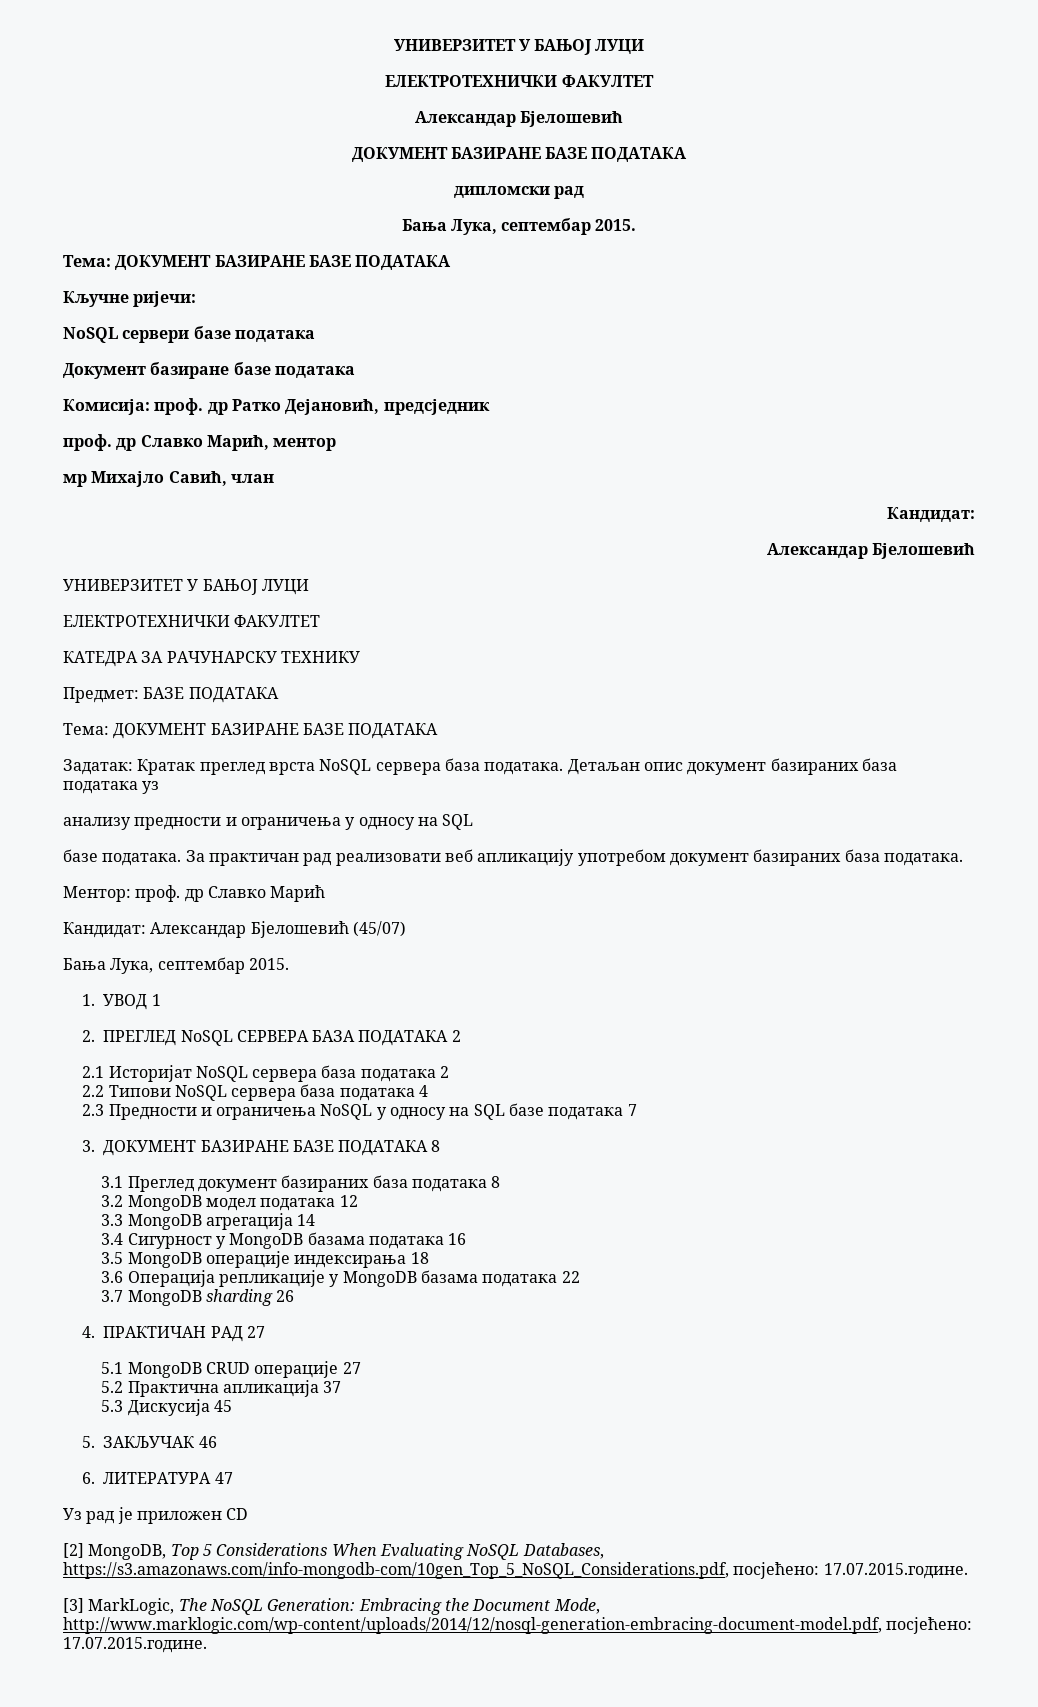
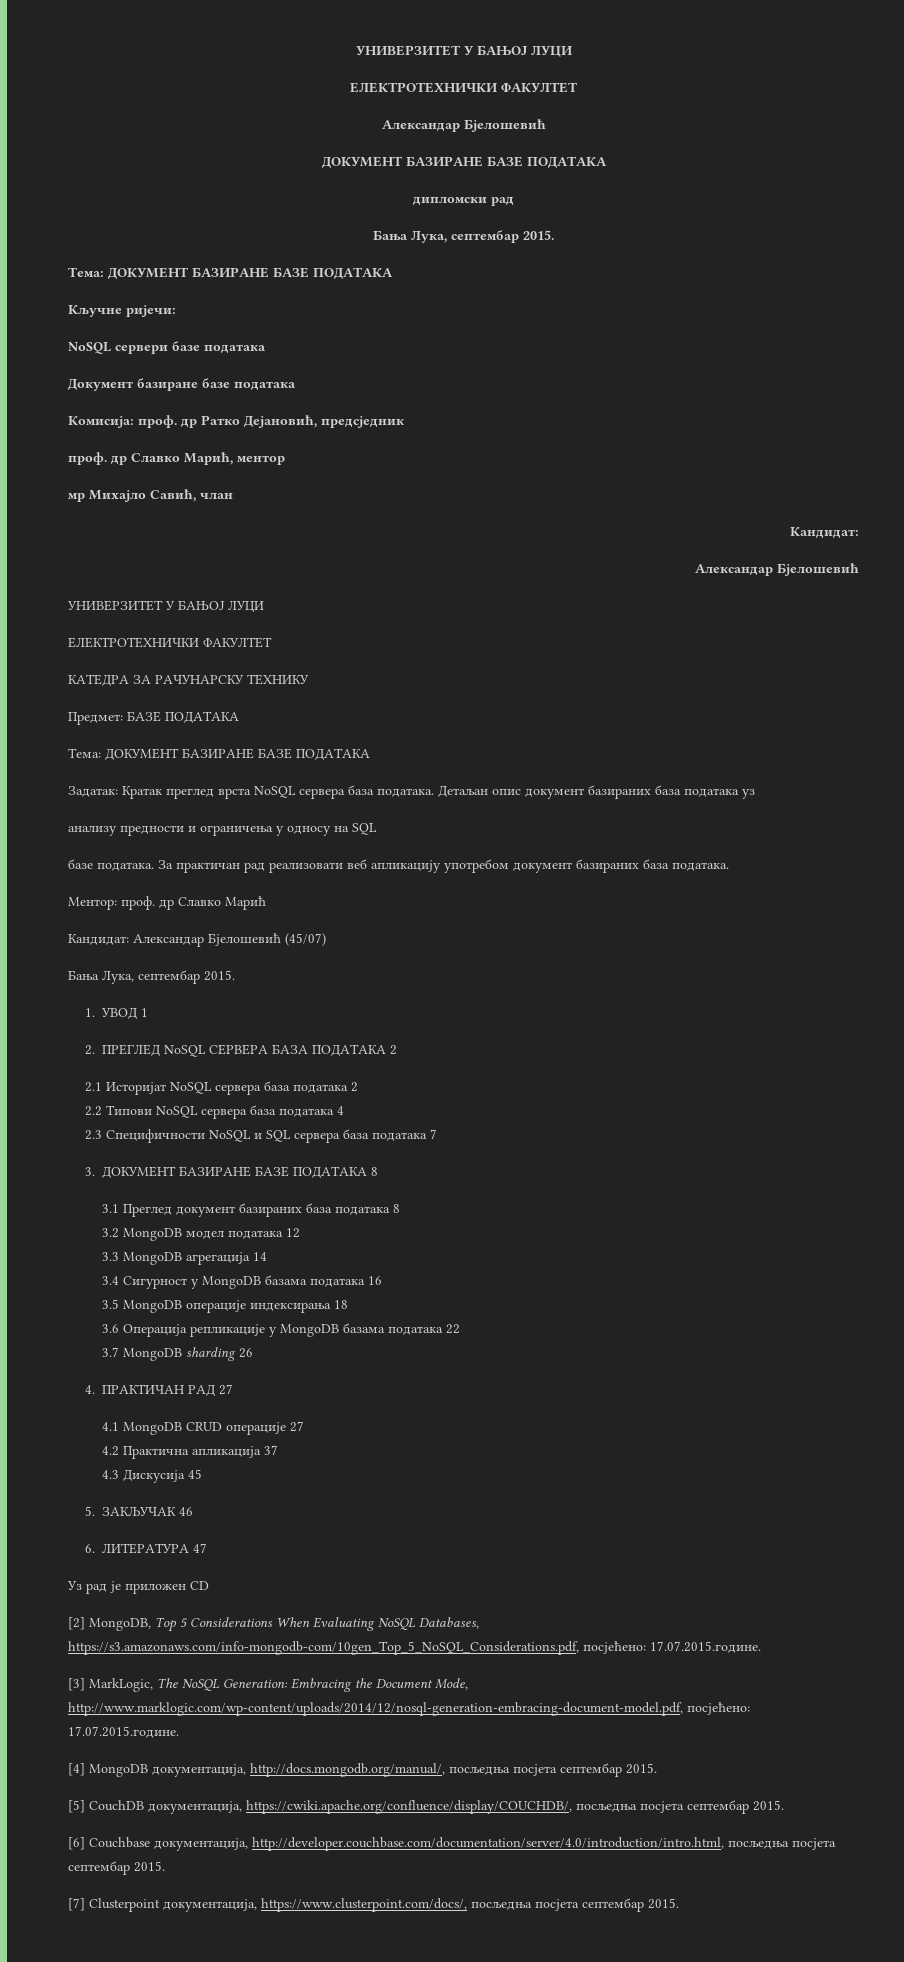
[108,1103,545,1120] Предности и ограничења NоSQL у односу на SQL базе -> [105,1129,369,1143] Специфичности NоSQL и SQL сервера база
[101,1362,124,1374] 5.1 -> [101,1422,119,1431] 4.1
[101,1381,124,1393] 5.2 -> [101,1446,119,1456] 4.2
[101,1400,124,1412] 5.3 -> [101,1470,119,1479] 4.3
(207, 1645) none -> [68,1763,657,1777] [68,1800,784,1814] [68,1837,836,1851] [68,1861,165,1875] [68,1898,679,1912] // [4] MongoDB документација, http://docs.mongodb.org/manual/, посљедња посјета септембар 2015. // [5] CouchDB документација, https://cwiki.apache.org/confluence/display/COUCHDB/, посљедња посјета септембар 2015. // [6] Couchbase документација, http://developer.couchbase.com/documentation/server/4.0/introduction/intro.html, посљедња посјета септембар 2015. // [7] Clusterpoint документација, https://www.clusterpoint.com/docs/, посљедња посјета септембар 2015.

